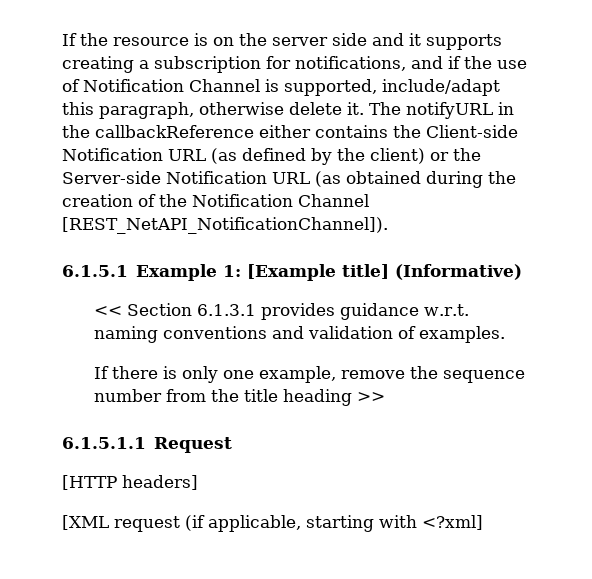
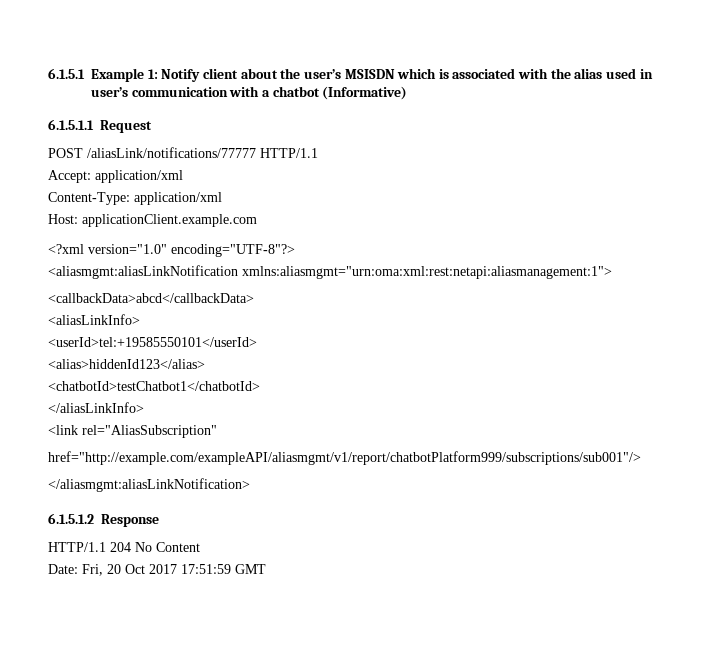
[62,33,502,50] [62,56,527,73] [62,79,500,96] [62,102,514,119] [62,125,518,138] [62,148,481,165] [62,171,516,188] [62,194,369,207] [62,217,388,234] [62,264,523,281] [93,303,469,320] [93,326,505,343] [93,366,525,383] [93,389,385,406] [62,437,233,453] [62,475,198,490] [62,515,483,532] If the resource is on the server side and it supports creating a subscription for notifications, and if the use of Notification Channel is supported, include/adapt this paragraph, otherwise delete it. The notifyURL in the callbackReference either contains the Client-side Notification URL (as defined by the client) or the Server-side Notification URL (as obtained during the creation of the Notification Channel [REST_NetAPI_NotificationChannel]). // 6.1.5.1 Example 1: [Example title] (Informative) // << Section 6.1.3.1 provides guidance w.r.t. naming conventions and validation of examples. // If there is only one example, remove the sequence number from the title heading >> // 6.1.5.1.1 Request // [HTTP headers] // [XML request (if applicable, starting with <?xml] -> [48,68,653,82] [91,86,408,100] [48,119,152,133] [48,147,318,158] [48,170,183,183] [48,192,222,205] [48,214,257,227] [48,244,295,257] [48,265,612,279] [48,293,254,303] [48,314,140,325] [48,337,257,347] [48,359,205,369] [48,381,260,391] [48,402,144,413] [48,425,217,438] [48,451,641,465] [48,478,250,492] [48,513,159,527] [48,542,200,552] [48,564,266,576] 6.1.5.1 Example 1: Notify client about the user’s MSISDN which is associated with the alias used in user’s communication with a chatbot (Informative) // 6.1.5.1.1 Request // POST /aliasLink/notifications/77777 HTTP/1.1 // Accept: application/xml // Content-Type: application/xml // Host: applicationClient.example.com // <?xml version="1.0" encoding="UTF-8"?> // <aliasmgmt:aliasLinkNotification xmlns:aliasmgmt="urn:oma:xml:rest:netapi:aliasmanagement:1"> // <callbackData>abcd</callbackData> // <aliasLinkInfo> // <userId>tel:+19585550101</userId> // <alias>hiddenId123</alias> // <chatbotId>testChatbot1</chatbotId> // </aliasLinkInfo> // <link rel="AliasSubscription" // href="http://example.com/exampleAPI/aliasmgmt/v1/report/chatbotPlatform999/subscriptions/sub001"/> // </aliasmgmt:aliasLinkNotification> // 6.1.5.1.2 Response // HTTP/1.1 204 No Content // Date: Fri, 20 Oct 2017 17:51:59 GMT

